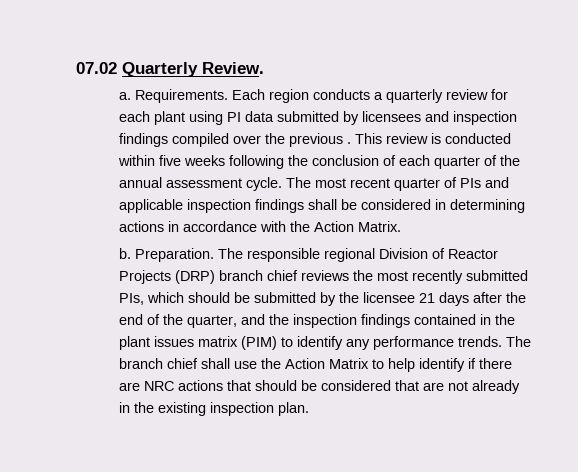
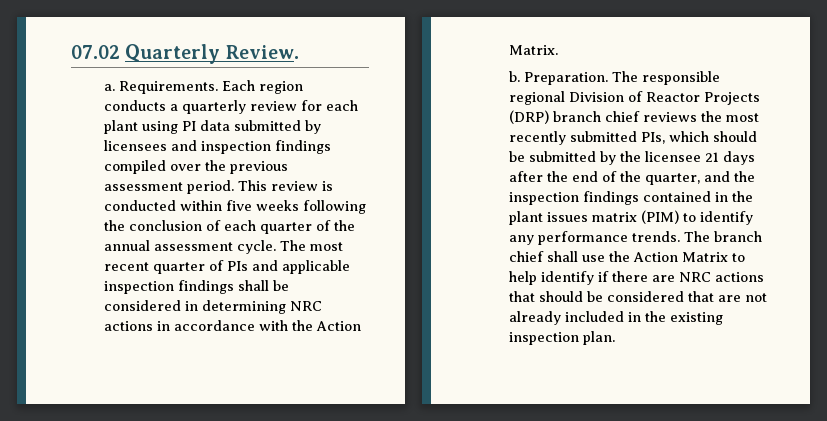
[346,142,351,144] . -> [104,180,235,194] assessment period.
(525, 206) none -> [290,301,323,311] NRC
(520, 387) none -> [565,311,625,322] included

